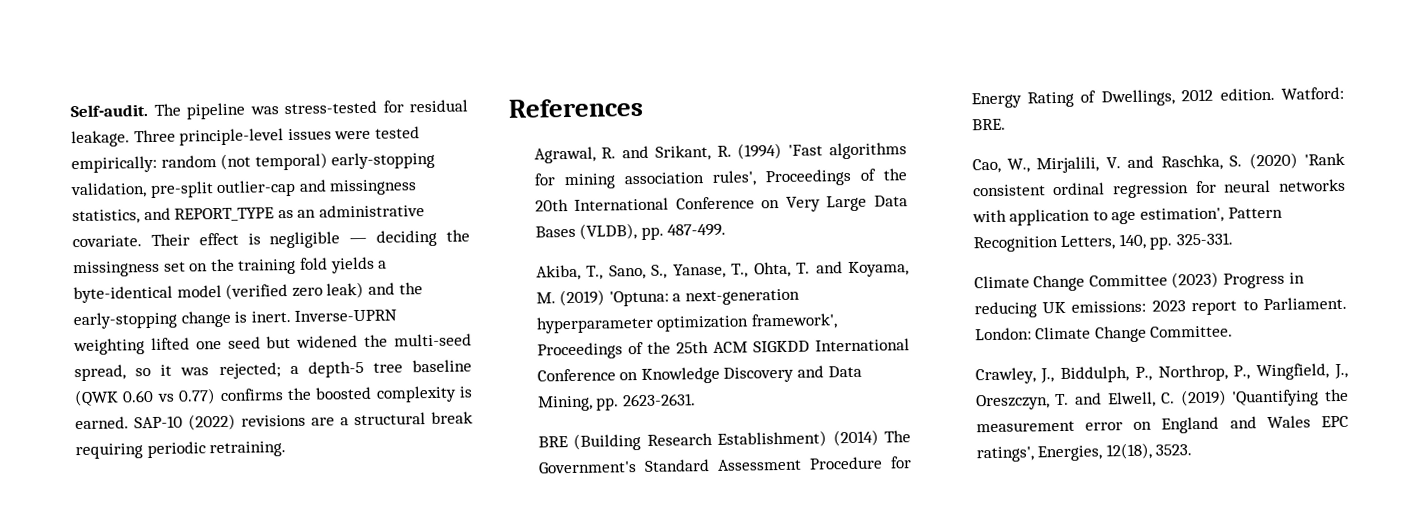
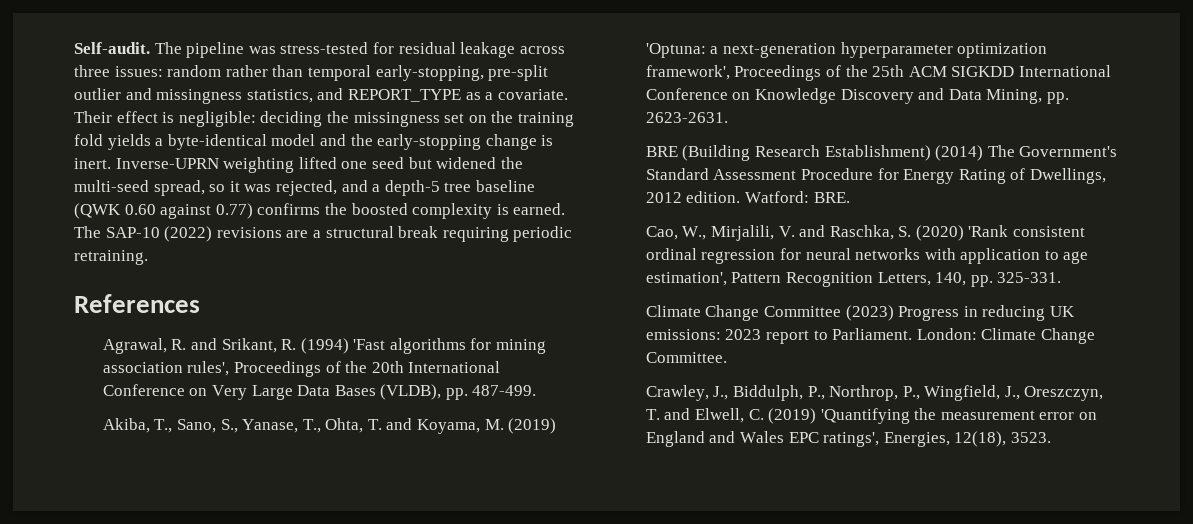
[71,126,420,148] [71,151,436,174] [70,179,297,199] leakage. Three principle-level issues were tested empirically: random (not temporal) early-stopping validation, pre-split outlier-cap -> [460,42,565,58] [74,65,549,81] [74,88,121,100] leakage across three issues: random rather than temporal early-stopping, pre-split outlier
[297,204,425,218] an administrative -> [485,92,494,100] a
[269,231,368,249] negligible — -> [178,111,256,127] negligible:
[225,281,365,300] (verified zero leak) -> (316, 140) none
[218,362,281,380] rejected; -> [275,180,368,196] rejected, and
[156,393,175,402] vs -> [160,204,212,219] against
(129, 423) none -> [74,226,101,238] The

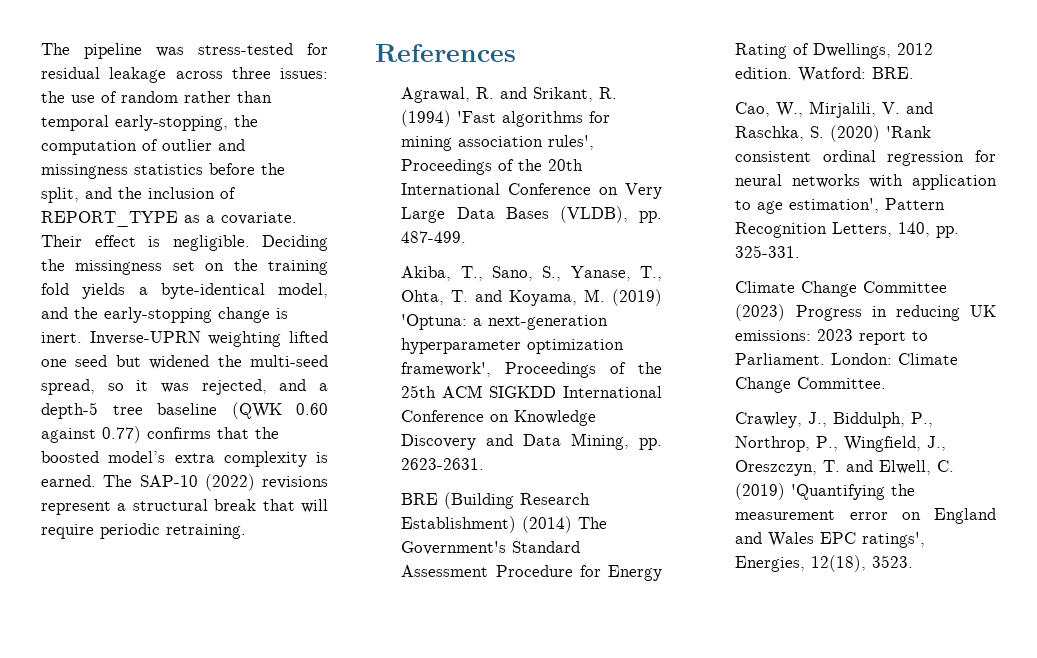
[74,42,150,54] Self-audit. -> (41, 49) none
(163, 71) none -> [41,91,117,103] the use of
[488,65,549,81] [74,88,344,104] pre-split outlier and missingness statistics, and -> [234,115,258,127] [41,139,245,155] [41,163,285,179] [41,187,236,203] the computation of outlier and missingness statistics before the split, and the inclusion of
[178,111,323,127] negligible: deciding -> [172,235,328,251] negligible. Deciding
[271,134,316,146] model -> [278,283,328,298] model,
(321, 209) none -> [217,427,249,439] that
(408, 209) none -> [108,451,215,463] model’s extra
[286,230,309,238] are -> [41,501,111,515] represent
[442,227,509,242] requiring -> [262,499,328,513] [41,524,94,539] that will require

